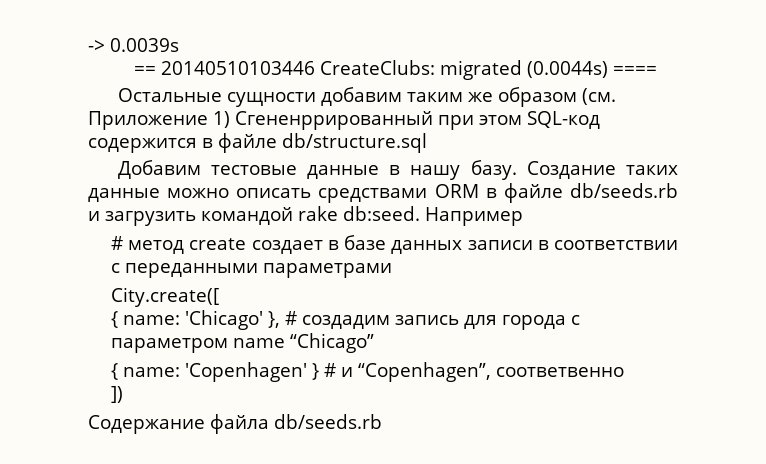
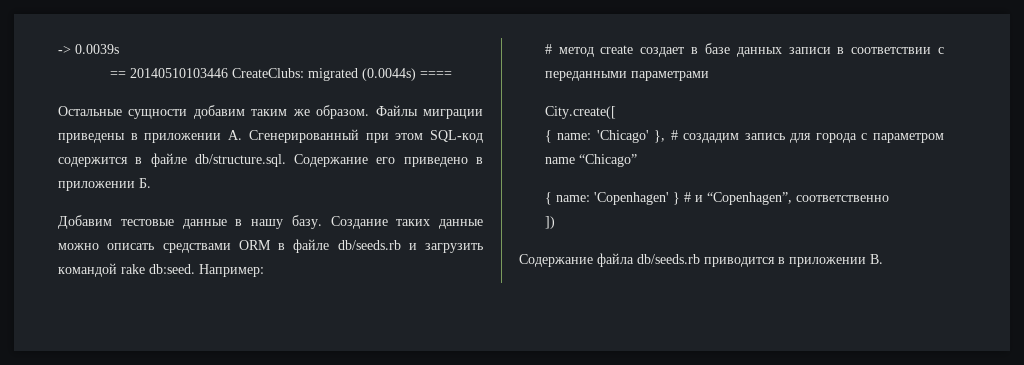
[497,87,616,107] [88,111,433,130] образом (см. Приложение 1) Сгененррированный -> [316,105,483,119] [58,129,359,143] образом. Файлы миграции приведены в приложении А. Сгенерированный
[282,133,427,153] db/structure.sql -> [194,154,483,167] [58,178,151,191] db/structure.sql. Содержание его приведено в приложении Б.
[425,207,523,226] Например -> [199,264,264,277] Например:
[495,367,624,377] соответвенно -> [795,195,889,202] соответственно
(382, 421) none -> [704,254,883,267] приводится в приложении В.

